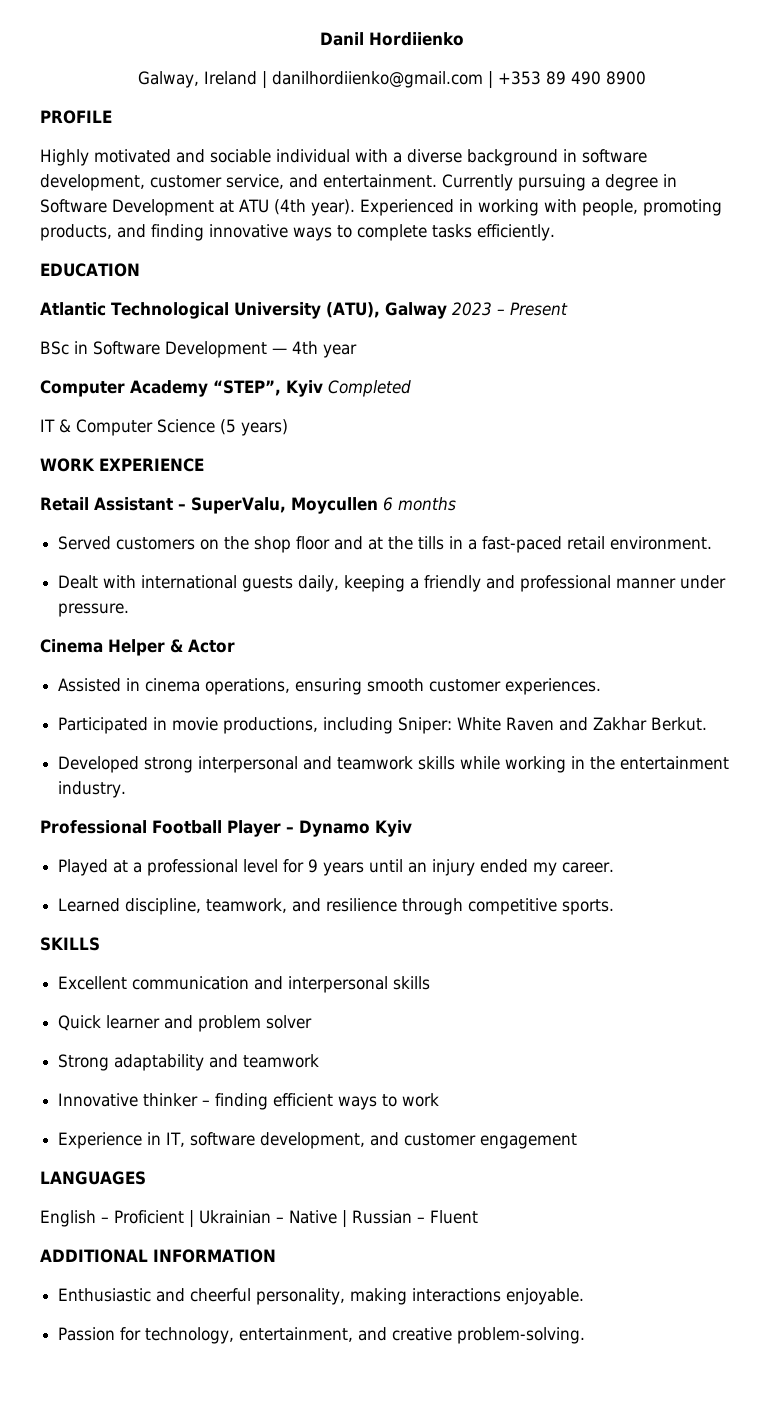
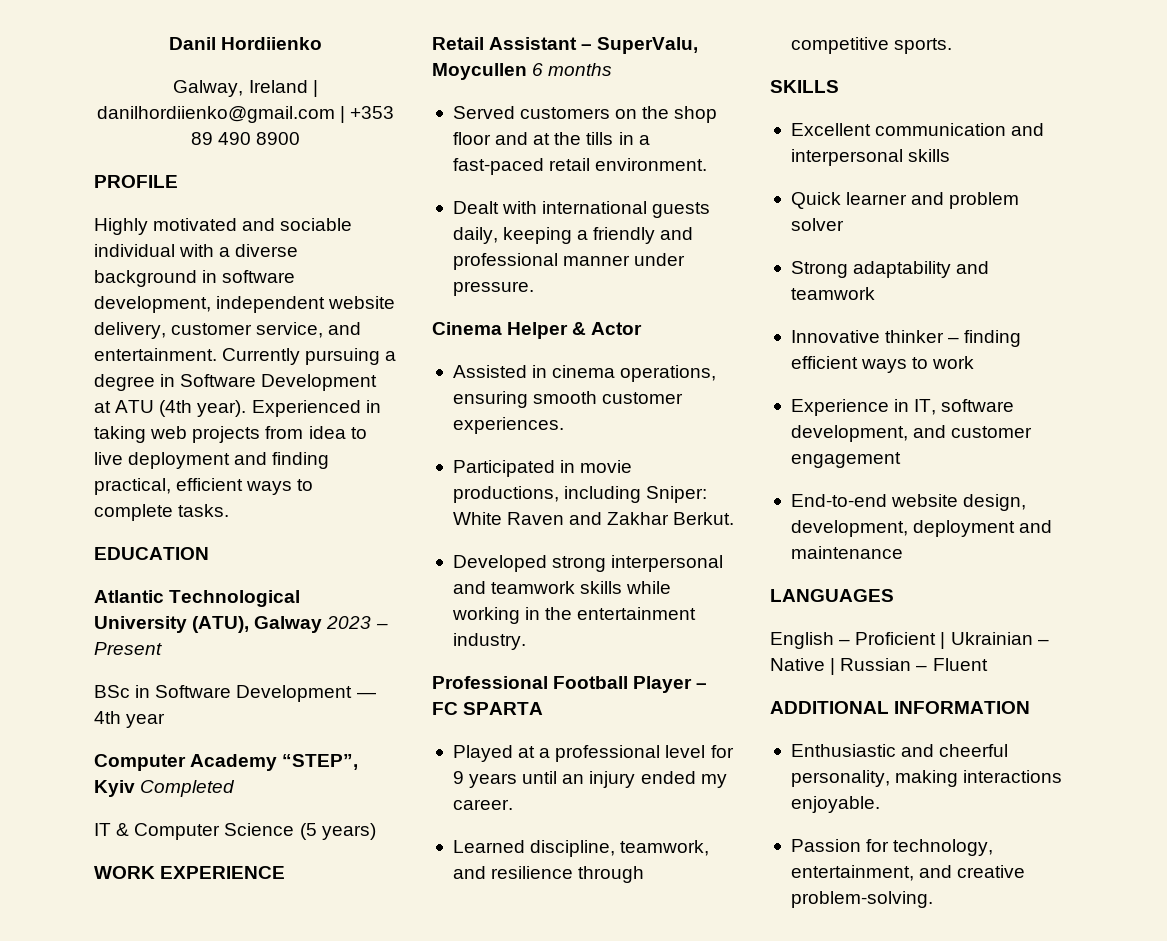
(145, 182) none -> [216,296,396,313] [94,322,166,339] independent website delivery,
[477,199,722,216] [40,224,288,241] working with people, promoting products, and finding innovative -> [94,426,367,443] [94,452,330,469] [94,478,244,495] taking web projects from idea to live deployment and finding practical, efficient
[432,224,555,241] tasks efficiently. -> [178,504,230,517] tasks.
[299,820,412,837] Dynamo Kyiv -> [432,702,544,715] FC SPARTA
(578, 1141) none -> [790,494,1027,511] [790,520,1053,537] [790,546,903,559] // End-to-end website design, development, deployment and maintenance

